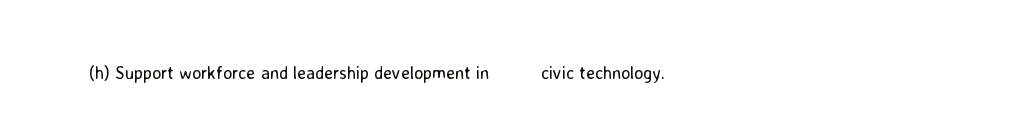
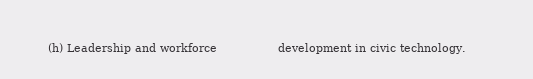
[115,66,369,83] Support workforce and leadership -> [67,43,217,54] Leadership and workforce

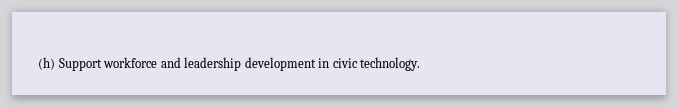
[67,43,217,54] Leadership and workforce -> [58,57,242,71] Support workforce and leadership

